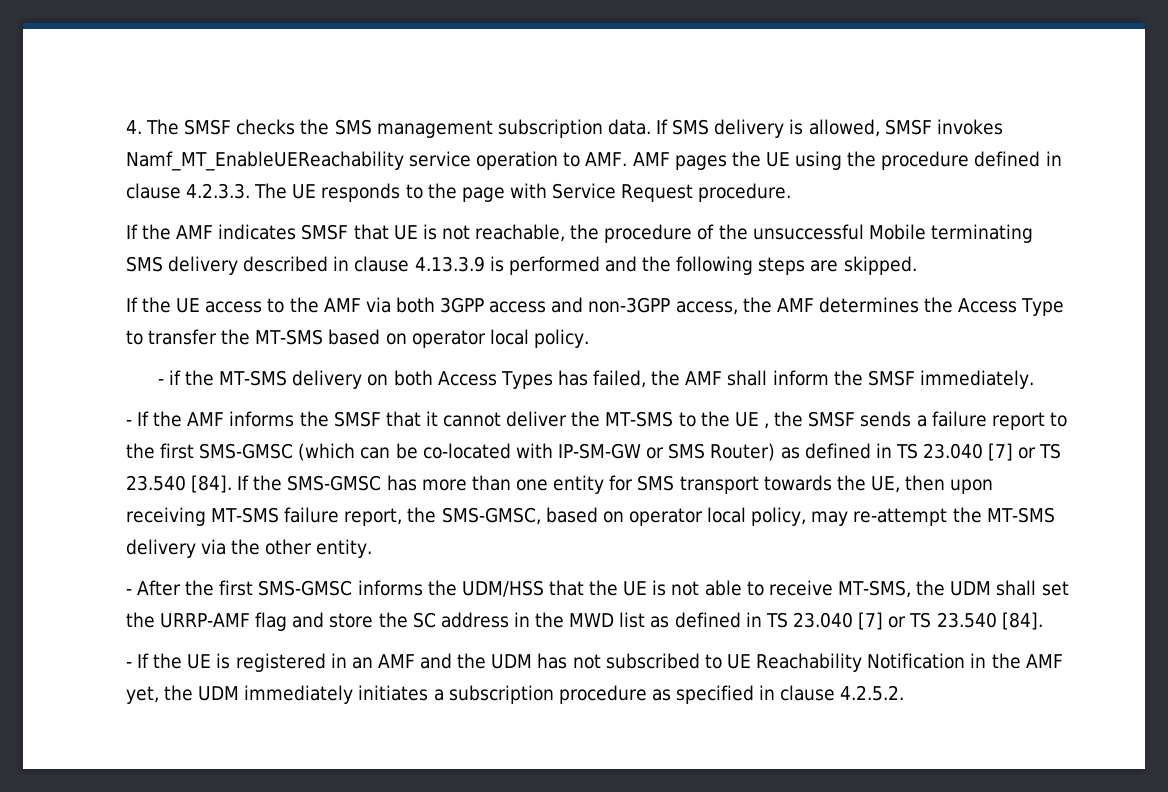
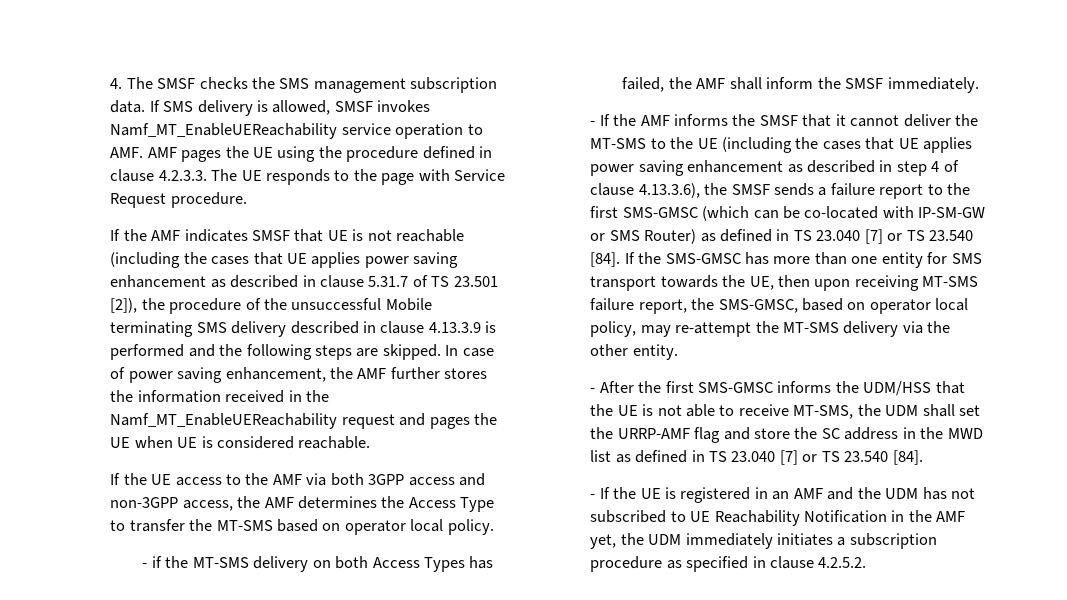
[475,224,566,242] reachable, -> [396,229,465,242] [110,252,459,268] [110,275,498,288] [110,298,138,313] reachable (including the cases that UE applies power saving enhancement as described in clause 5.31.7 of TS 23.501 [2]),
(917, 265) none -> [445,345,494,357] [110,367,488,383] [110,390,330,403] [110,413,498,429] [110,436,371,449] In case of power saving enhancement, the AMF further stores the information received in the Namf_MT_EnableUEReachability request and pages the UE when UE is considered reachable.
[763,423,769,429] , -> [722,137,973,153] [590,160,959,176] [590,183,700,198] (including the cases that UE applies power saving enhancement as described in step 4 of clause 4.13.3.6),

